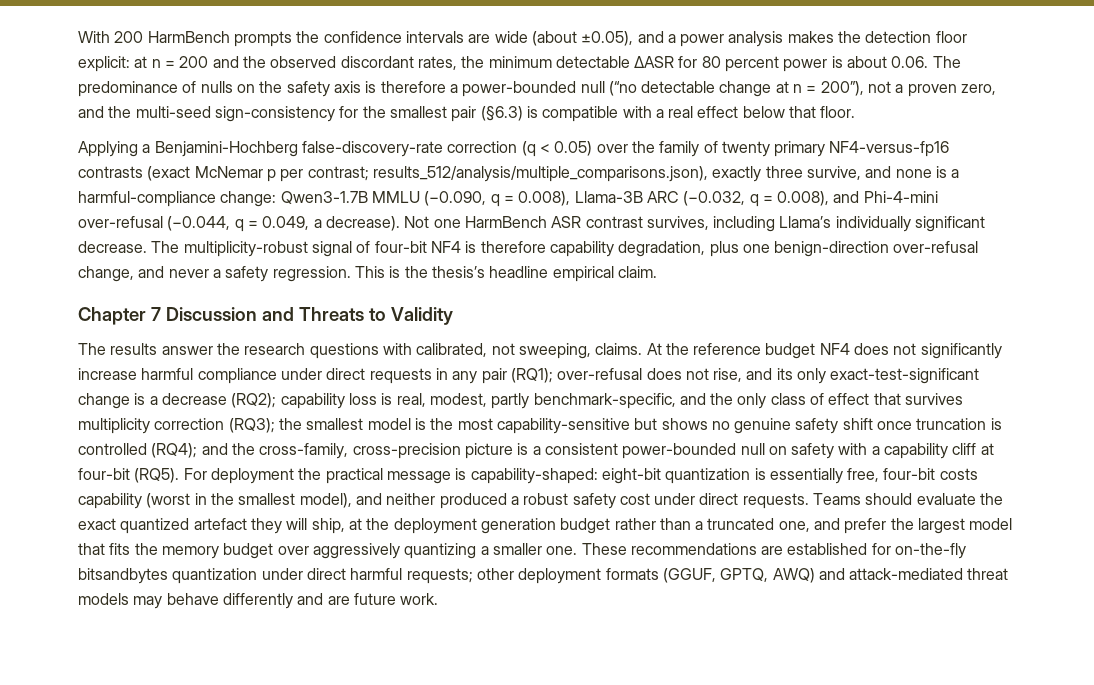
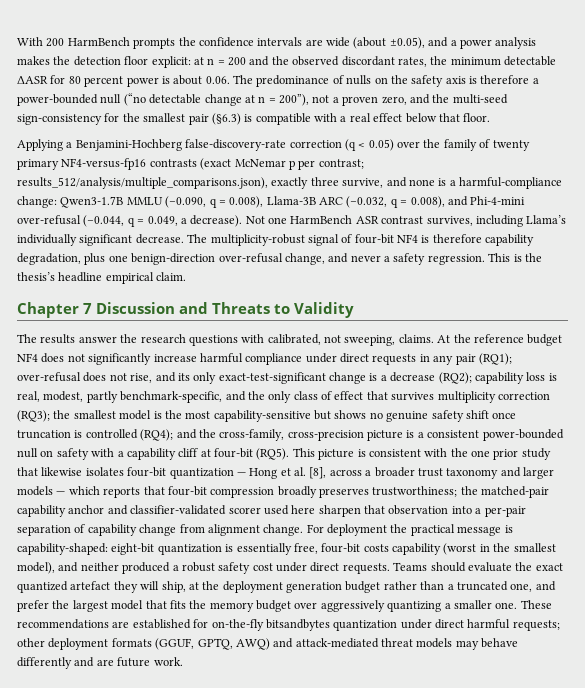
(180, 475) none -> [292,448,551,460] [17,467,554,479] [17,486,550,498] [17,505,526,517] [17,524,304,536] This picture is consistent with the one prior study that likewise isolates four-bit quantization — Hong et al. [8], across a broader trust taxonomy and larger models — which reports that four-bit compression broadly preserves trustworthiness; the matched-pair capability anchor and classifier-validated scorer used here sharpen that observation into a per-pair separation of capability change from alignment change.

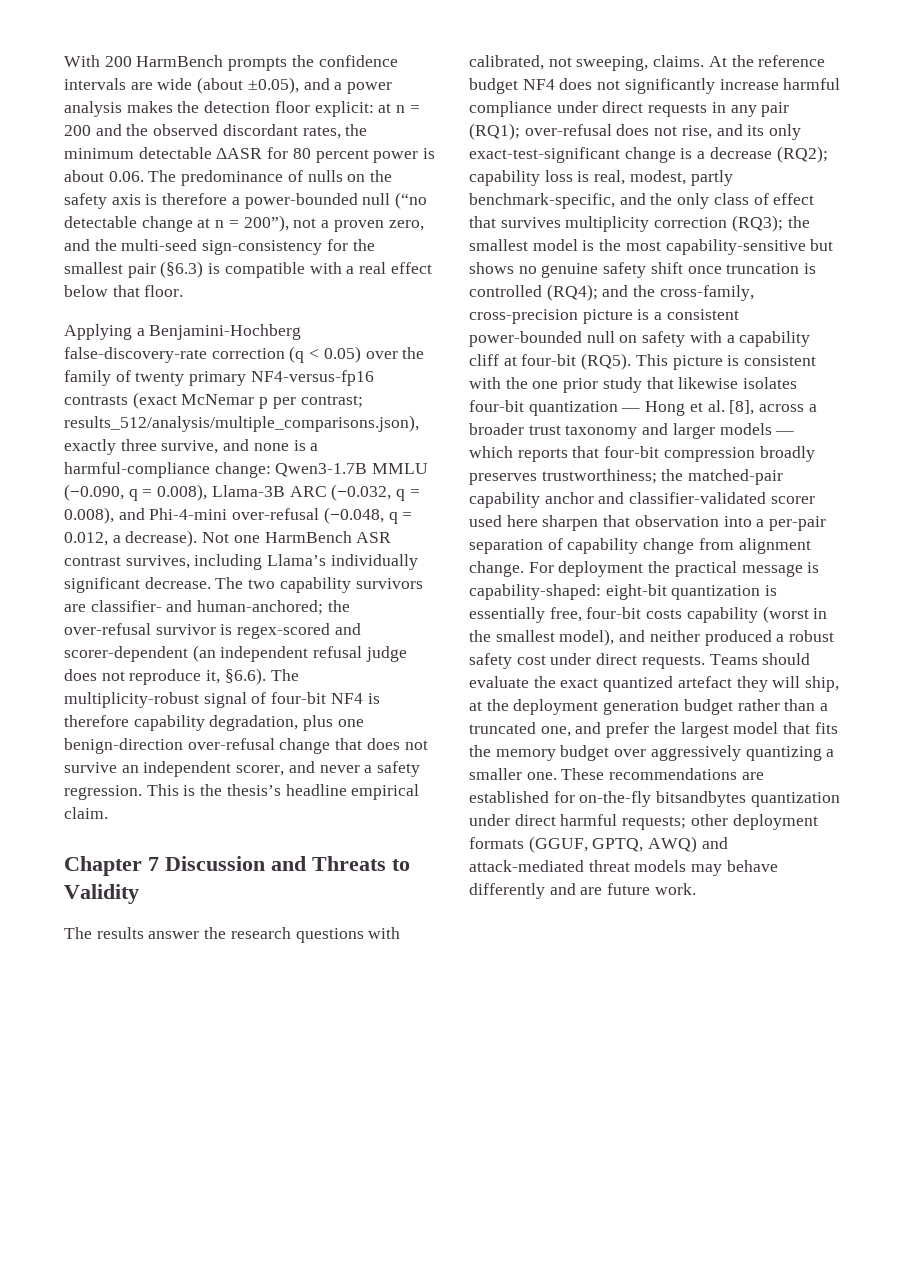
[83,215,178,227] (−0.044, q = 0.049, -> [323,507,413,524] [64,532,108,546] (−0.048, q = 0.012,
(208, 238) none -> [248,577,423,593] [64,600,350,615] [64,623,361,639] [64,645,407,662] [64,668,299,685] two capability survivors are classifier- and human-anchored; the over-refusal survivor is regex-scored and scorer-dependent (an independent refusal judge does not reproduce it, §6.6). The
[284,253,325,265] change, -> [279,738,428,754] [64,761,285,777] change that does not survive an independent scorer,

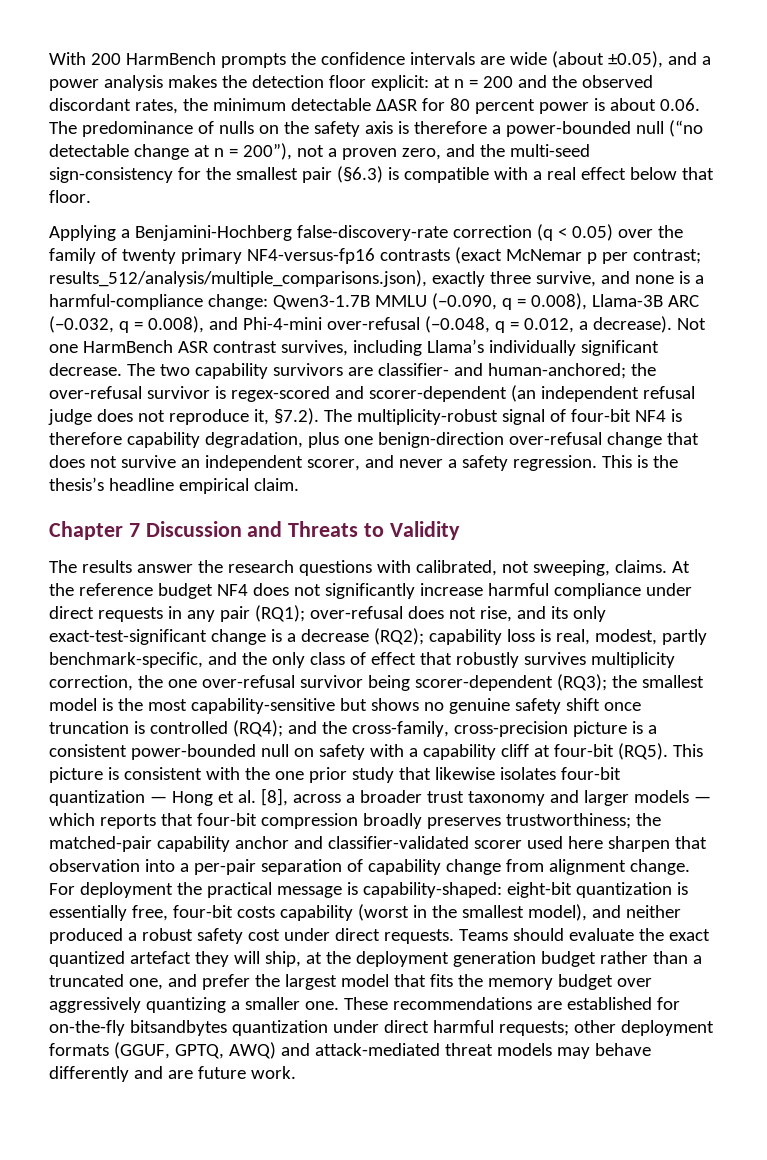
[224,668,266,685] §6.6). -> [273,408,319,425] §7.2).
(496, 222) none -> [455,652,519,668] robustly
[654,217,728,228] correction -> [49,675,553,691] correction, the one over-refusal survivor being scorer-dependent

